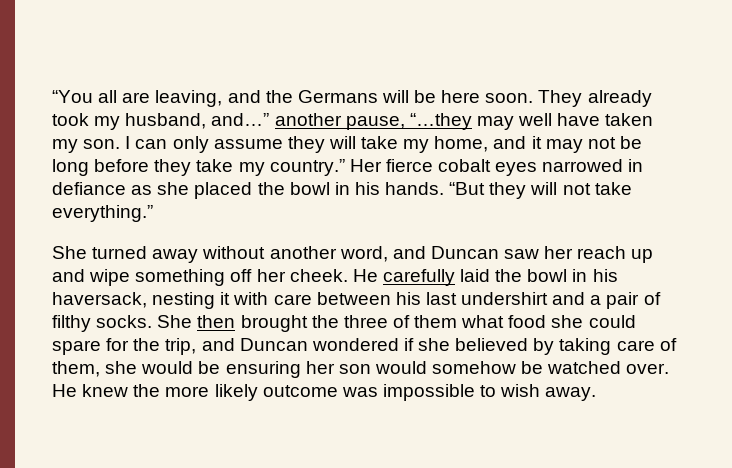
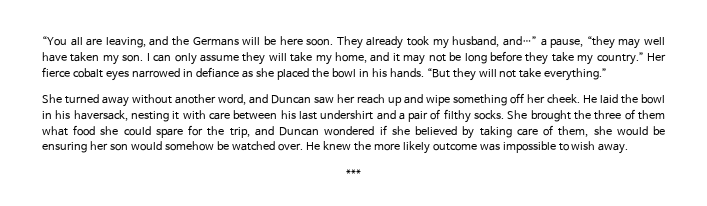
[274,113,472,130] another pause, “…they -> [540,36,615,49] a pause, “they
[382,269,455,286] carefully -> (597, 99) none
[197,315,236,328] then -> (528, 115) none
(597, 394) none -> [346,169,361,175] // ***

